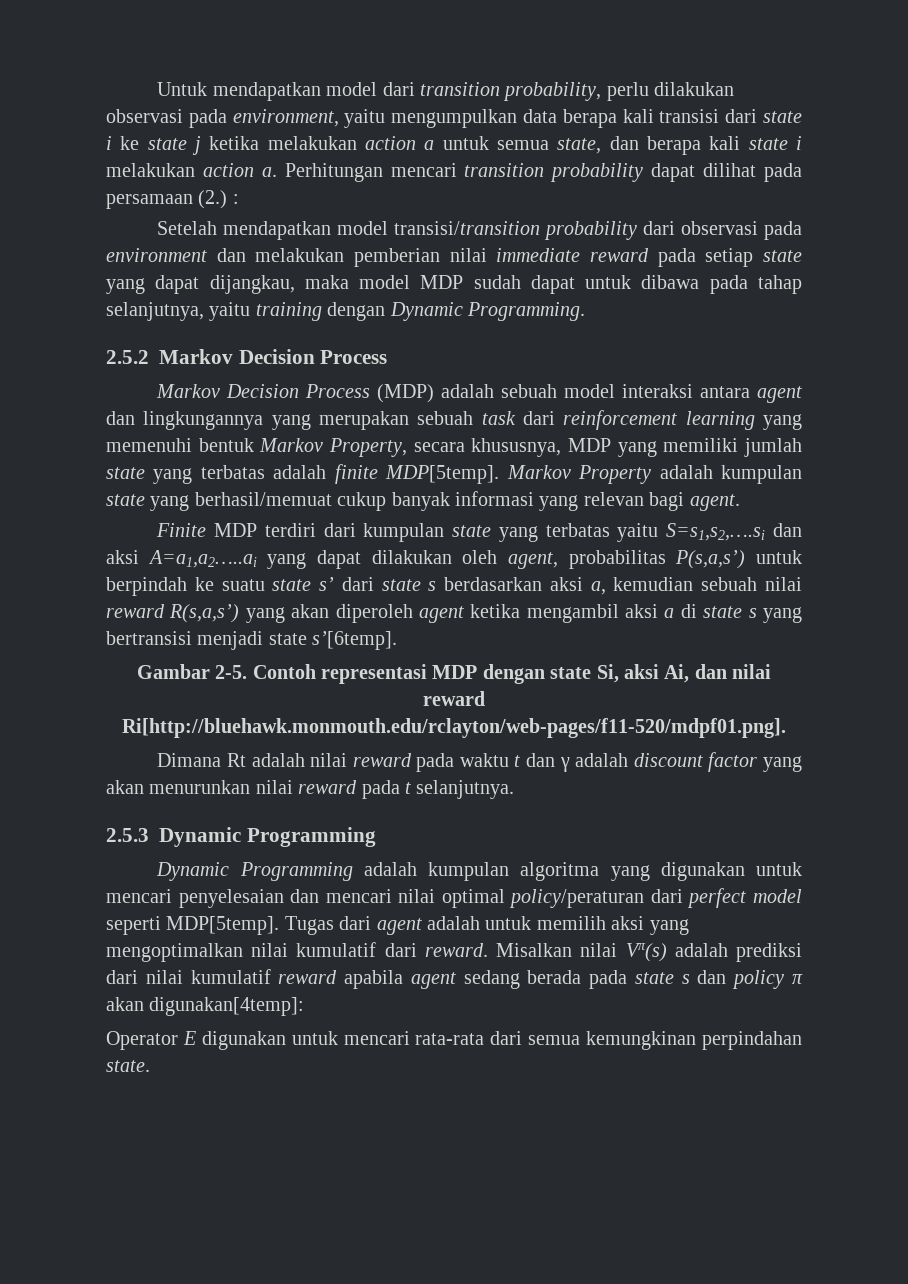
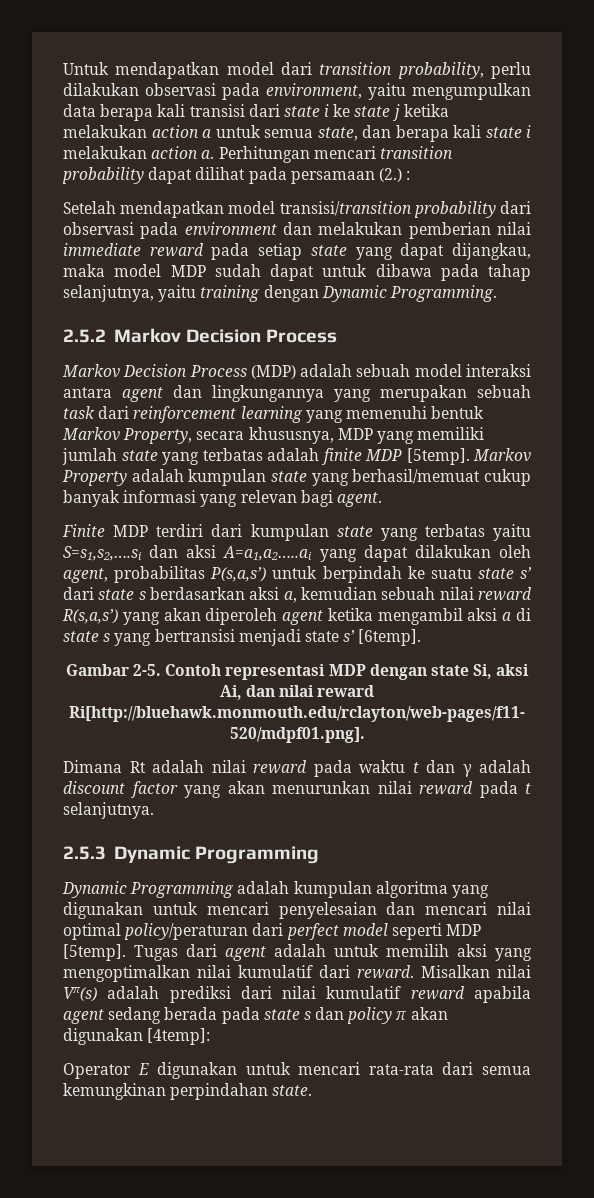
[385,465,500,484] MDP[5temp]. -> [365,448,470,465] MDP [5temp].
[312,631,398,650] s’[6temp]. -> [343,629,422,646] s’ [6temp].
[166,916,280,935] MDP[5temp]. -> [446,924,482,936] [63,944,126,961] MDP [5temp].
[149,997,305,1016] digunakan[4temp]: -> [63,1028,211,1045] digunakan [4temp]:

